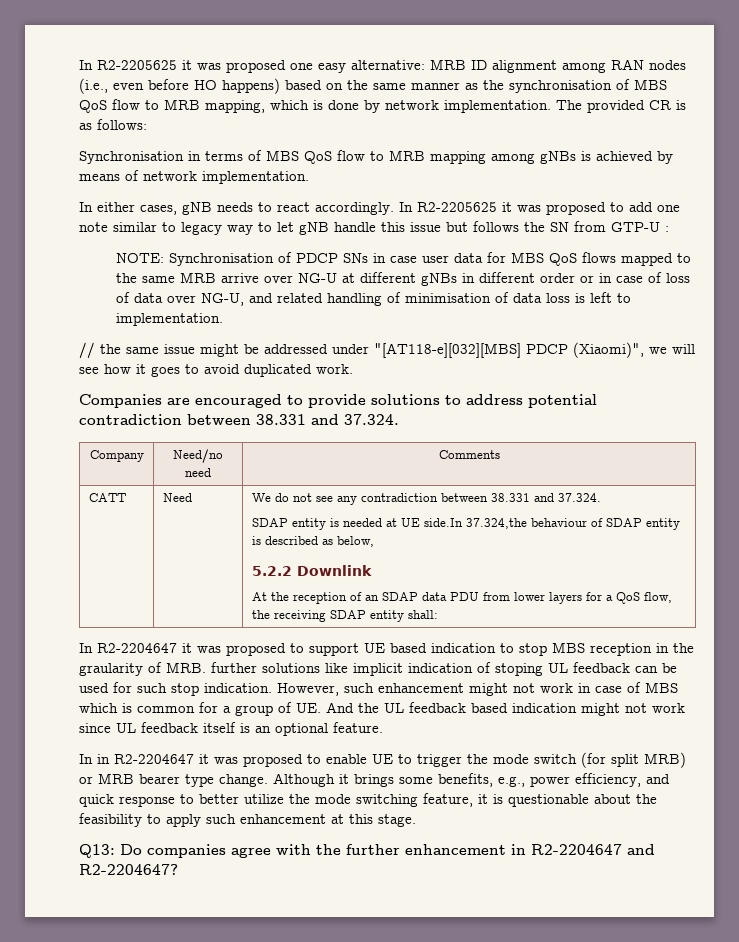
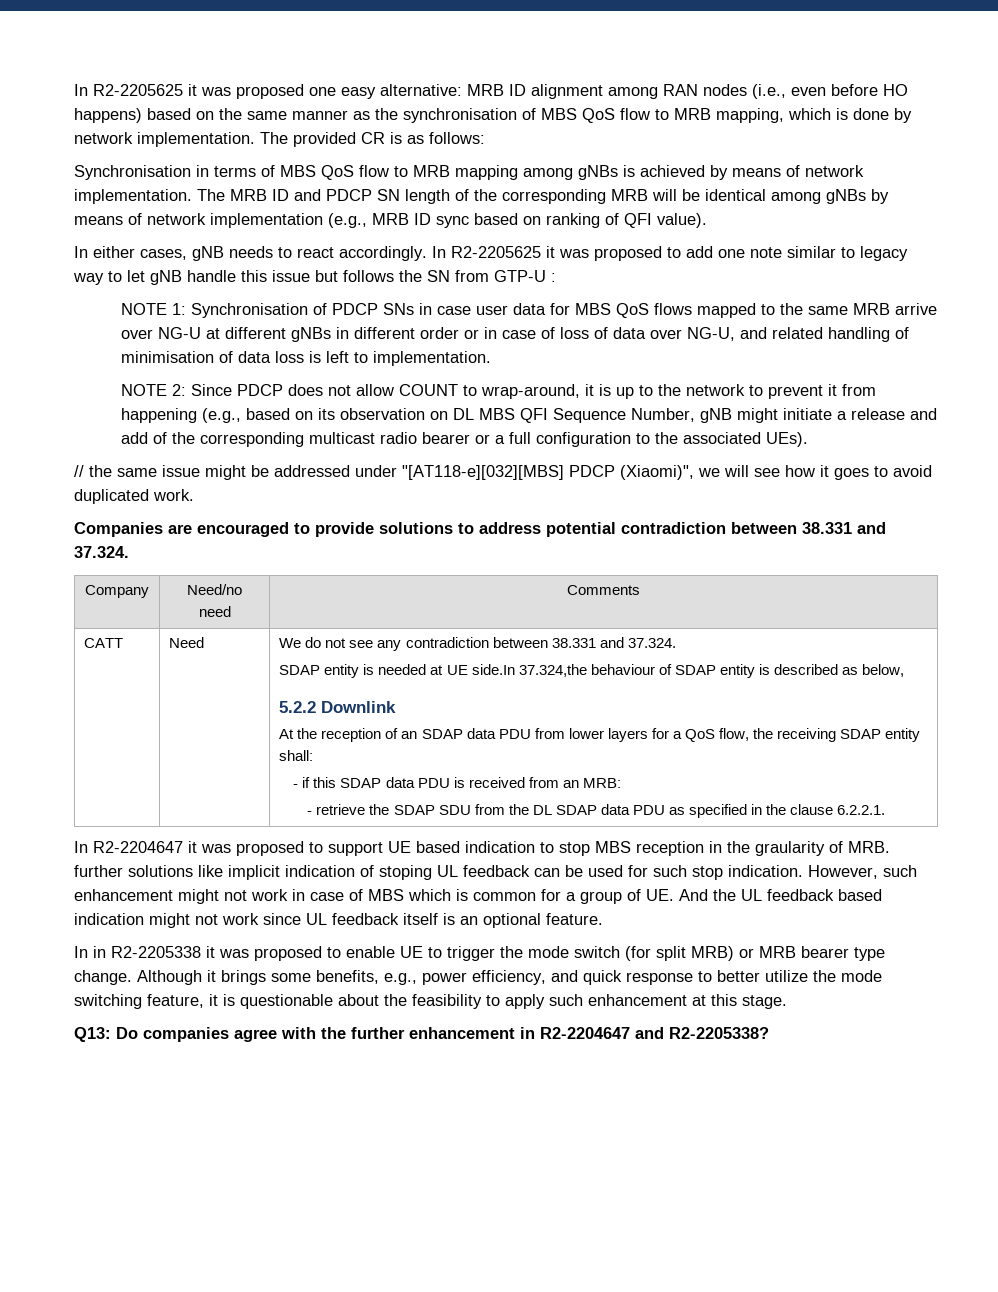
(309, 177) none -> [197,189,889,204] [74,213,707,228] The MRB ID and PDCP SN length of the corresponding MRB will be identical among gNBs by means of network implementation (e.g., MRB ID sync based on ranking of QFI value).
[115,253,164,263] NOTE: -> [120,303,186,315] NOTE 1:
(223, 319) none -> [120,384,876,399] [120,408,937,423] [120,432,808,447] // NOTE 2: Since PDCP does not allow COUNT to wrap-around, it is up to the network to prevent it from happening (e.g., based on its observation on DL MBS QFI Sequence Number, gNB might initiate a release and add of the corresponding multicast radio bearer or a full configuration to the associated UEs).
(438, 614) none -> [293,777,621,788] [307,804,886,818] // - if this SDAP data PDU is received from an MRB: // - retrieve the SDAP SDU from the DL SDAP data PDU as specified in the clause 6.2.2.1.
[114,754,194,764] R2-2204647 -> [111,946,201,958] R2-2205338
[79,864,178,875] R2-2204647? -> [669,1027,769,1039] R2-2205338?

